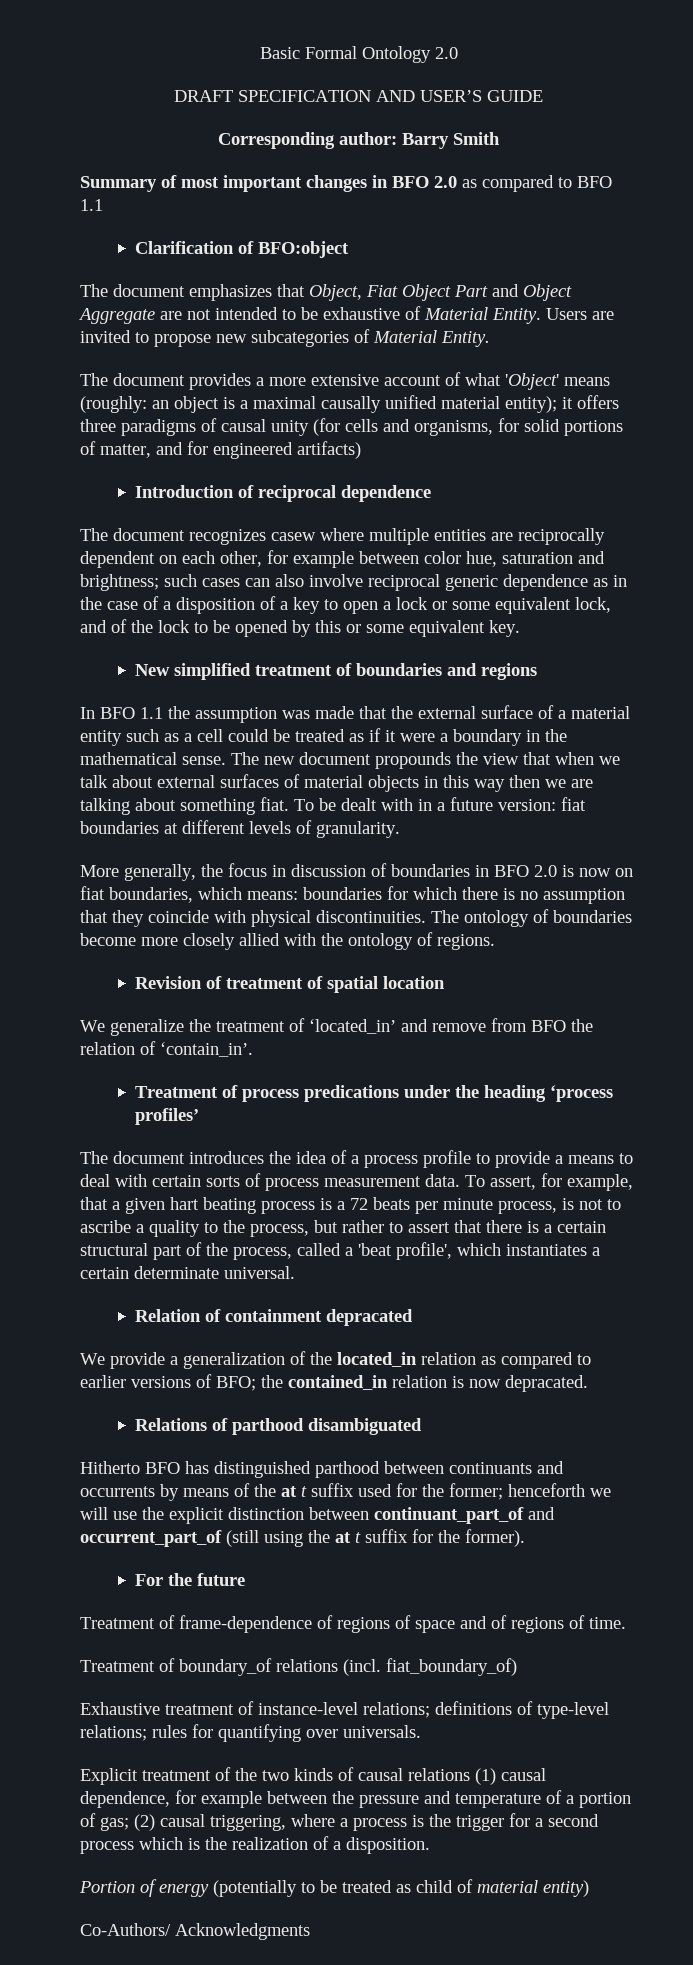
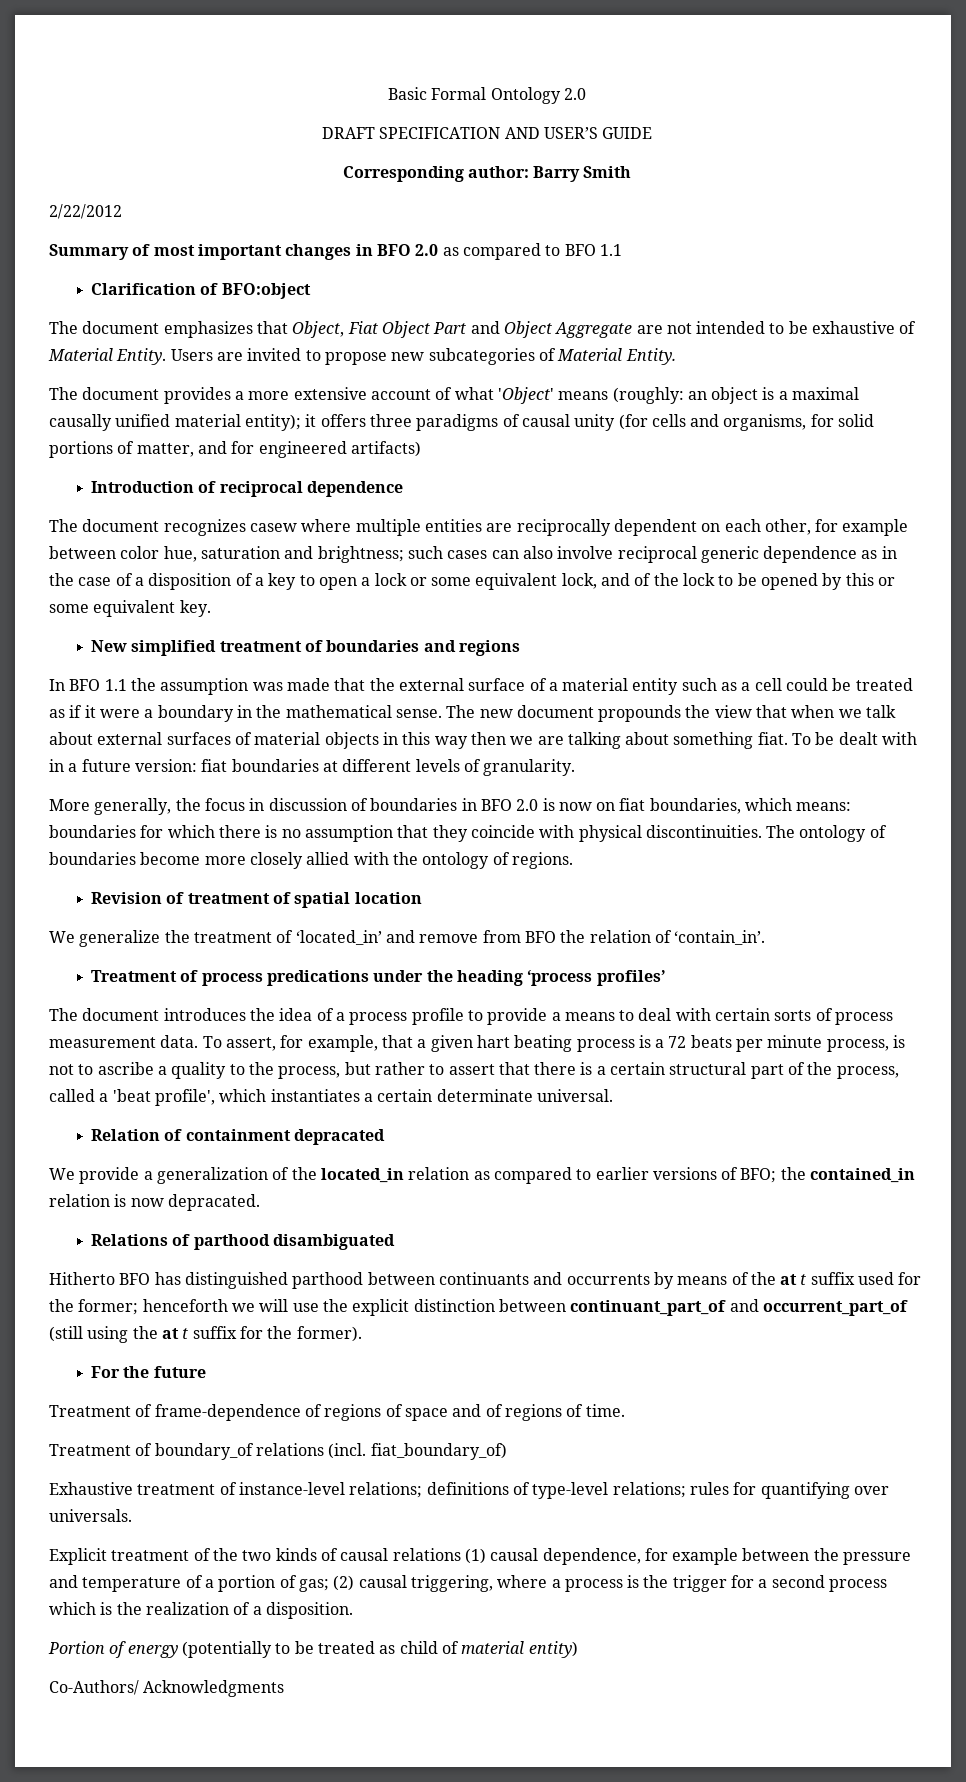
(500, 138) none -> [49,204,122,219] // 2/22/2012

